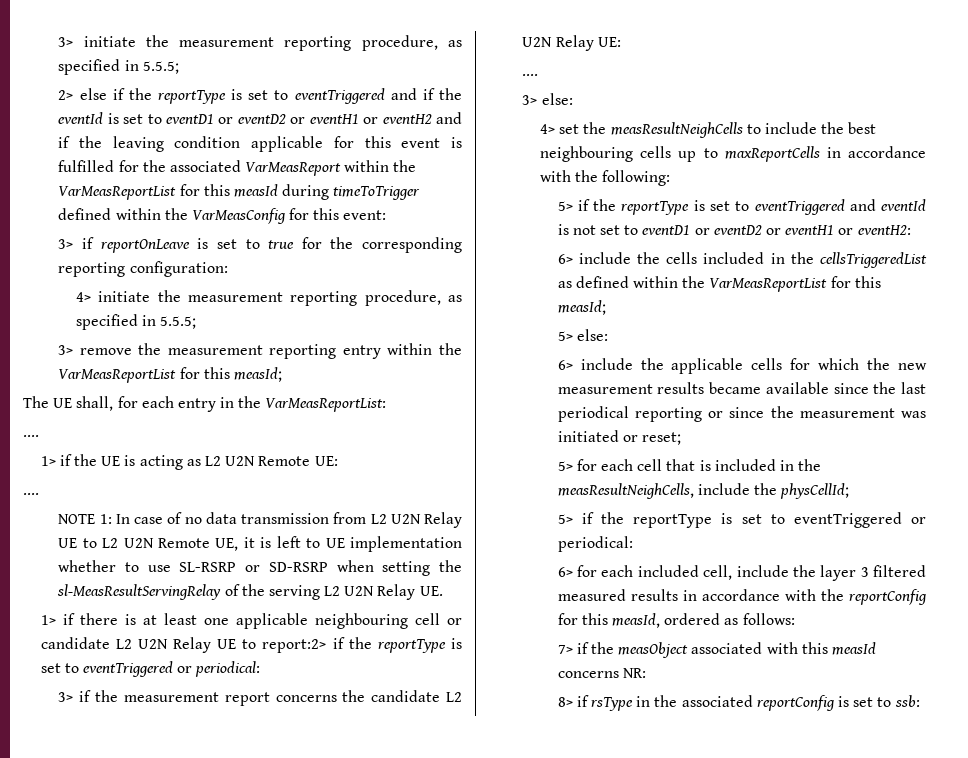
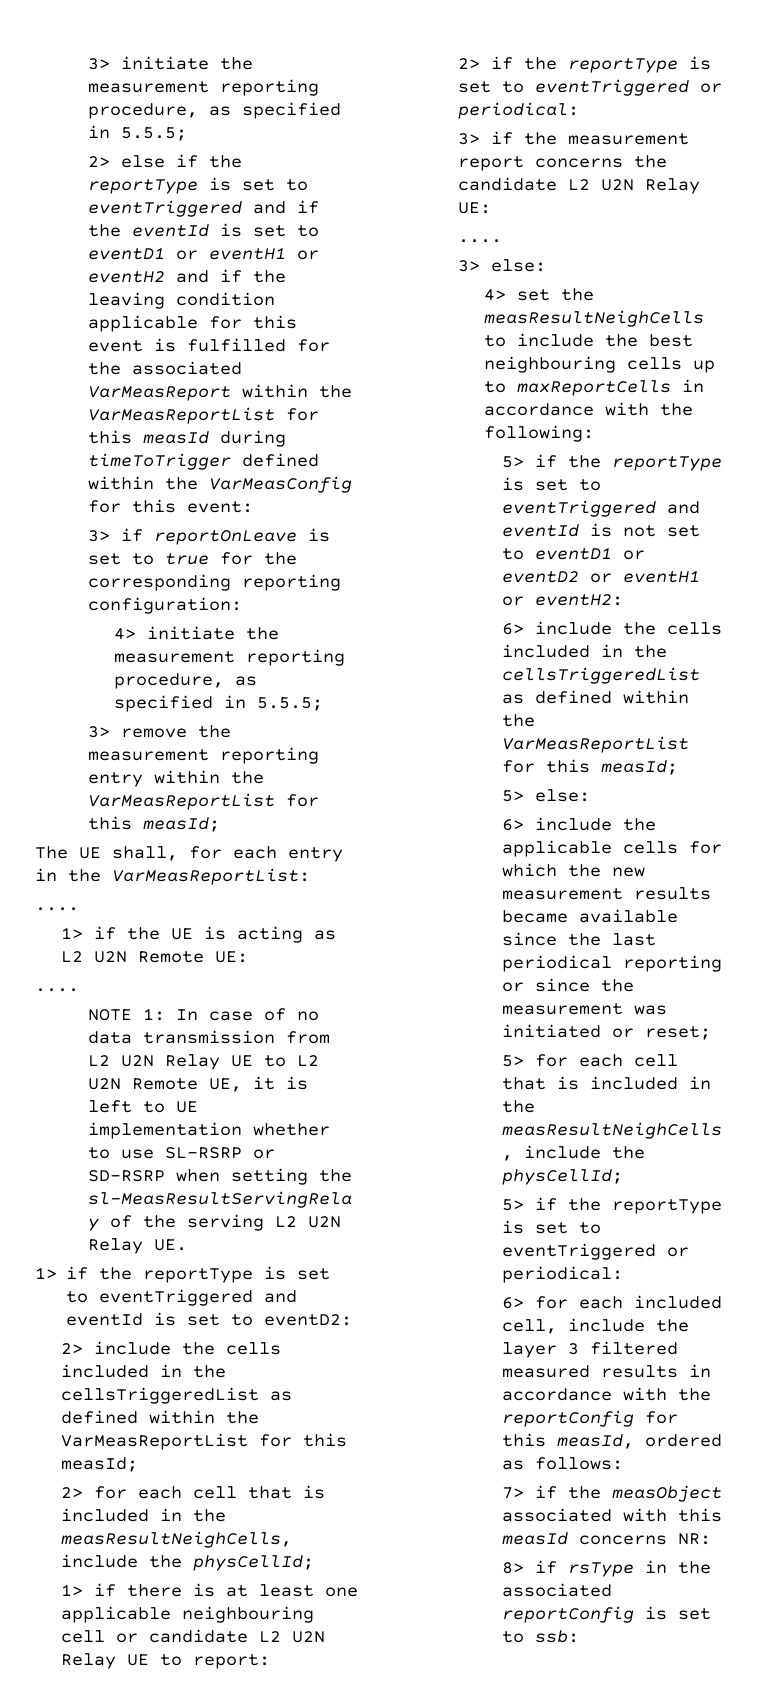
[237,114,306,124] eventD2 or -> (198, 255) none
(443, 591) none -> [35,1266,331,1283] [66,1289,298,1306] [66,1312,353,1326] [61,1341,282,1355] [61,1364,227,1378] [61,1387,293,1404] [61,1410,260,1424] [61,1433,348,1450] [61,1457,139,1472] [61,1485,326,1499] [61,1508,227,1522] [61,1531,293,1548] [61,1554,315,1571] // 1> if the reportType is set to eventTriggered and eventId is set to eventD2: // 2> include the cells included in the cellsTriggeredList as defined within the VarMeasReportList for this measId; // 2> for each cell that is included in the measResultNeighCells, include the physCellId;
[262,639,327,653] report:2> -> [193,1654,271,1669] [457,58,480,69] report: // 2>

